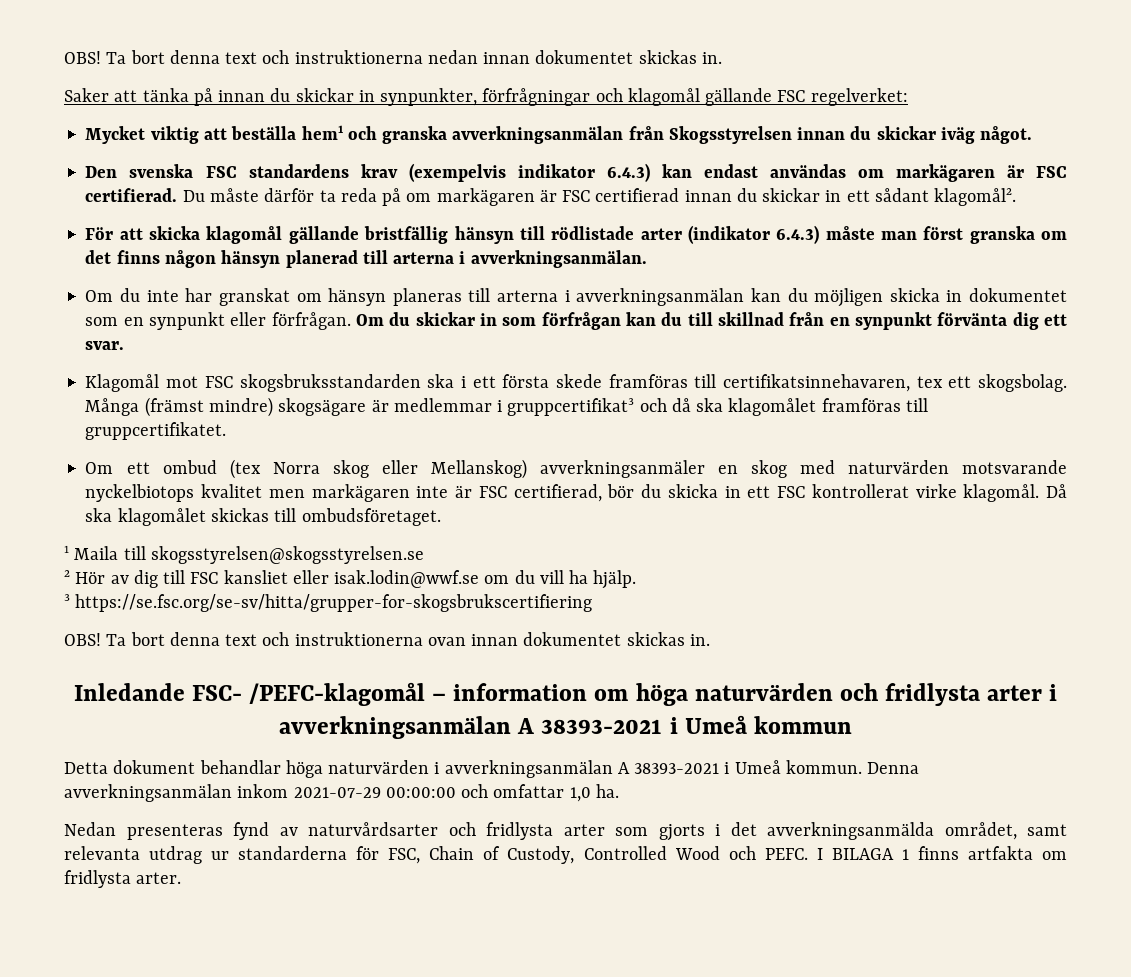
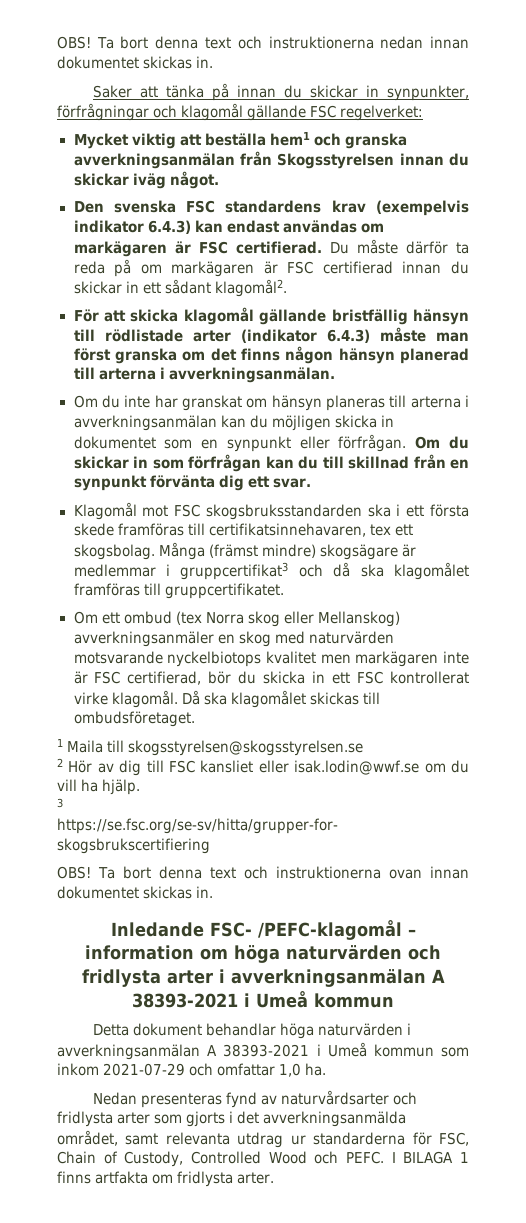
[785,760,920,774] [64,784,232,802] kommun. Denna avverkningsanmälan -> [373,1044,470,1057] kommun som
[385,787,456,798] 00:00:00 -> (186, 1069) none

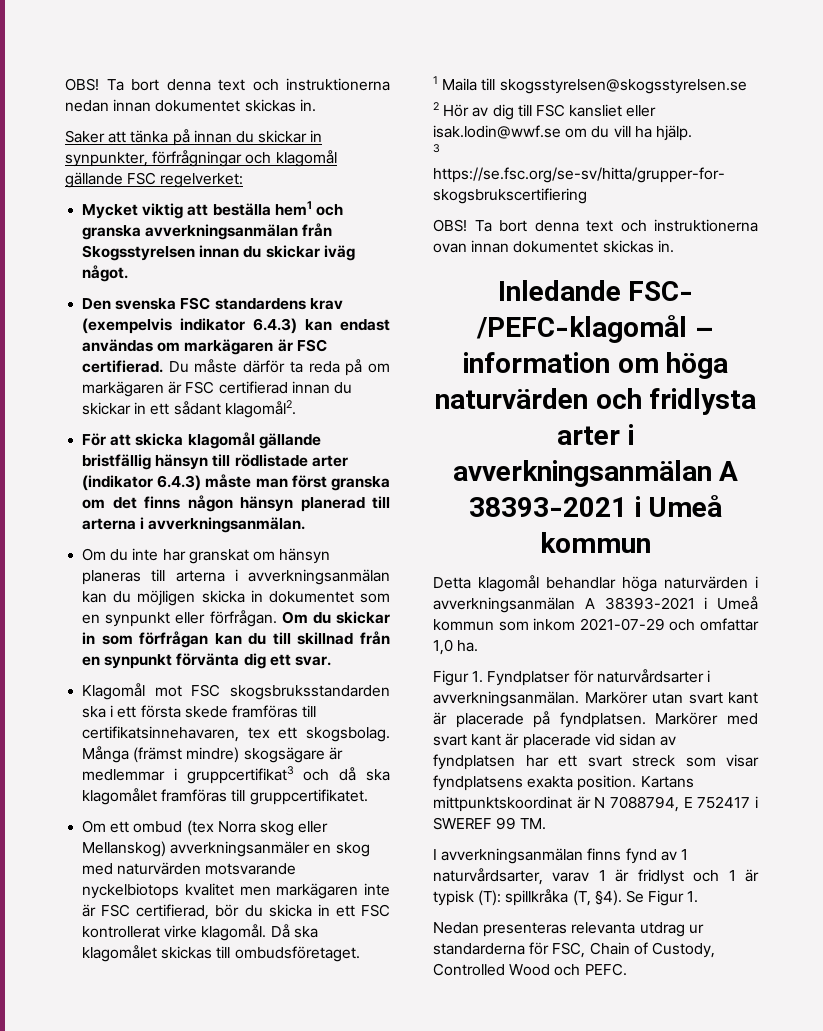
[132,1023,202,1036] dokument -> [478,575,539,592] klagomål
[92,1090,417,1108] [57,1111,407,1127] [57,1130,159,1146] Nedan presenteras fynd av naturvårdsarter och fridlysta arter som gjorts i det avverkningsanmälda området, samt -> [433,669,710,686] [433,691,758,707] [433,711,758,728] [433,733,677,749] [433,754,759,770] [433,775,694,791] [433,796,758,812] [433,817,547,830] [433,848,688,864] [433,868,759,885] [433,889,699,906] [433,922,568,937] Figur 1. Fyndplatser för naturvårdsarter i avverkningsanmälan. Markörer utan svart kant är placerade på fyndplatsen. Markörer med svart kant är placerade vid sidan av fyndplatsen har ett svart streck som visar fyndplatsens exakta position. Kartans mittpunktskoordinat är N 7088794, E 752417 i SWEREF 99 TM. // I avverkningsanmälan finns fynd av 1 naturvårdsarter, varav 1 är fridlyst och 1 är typisk (T): spillkråka (T, §4). Se Figur 1. // Nedan presenteras
[391,1151,469,1164] [57,1171,275,1187] I BILAGA 1 finns artfakta om fridlysta arter. -> (627, 969) none

